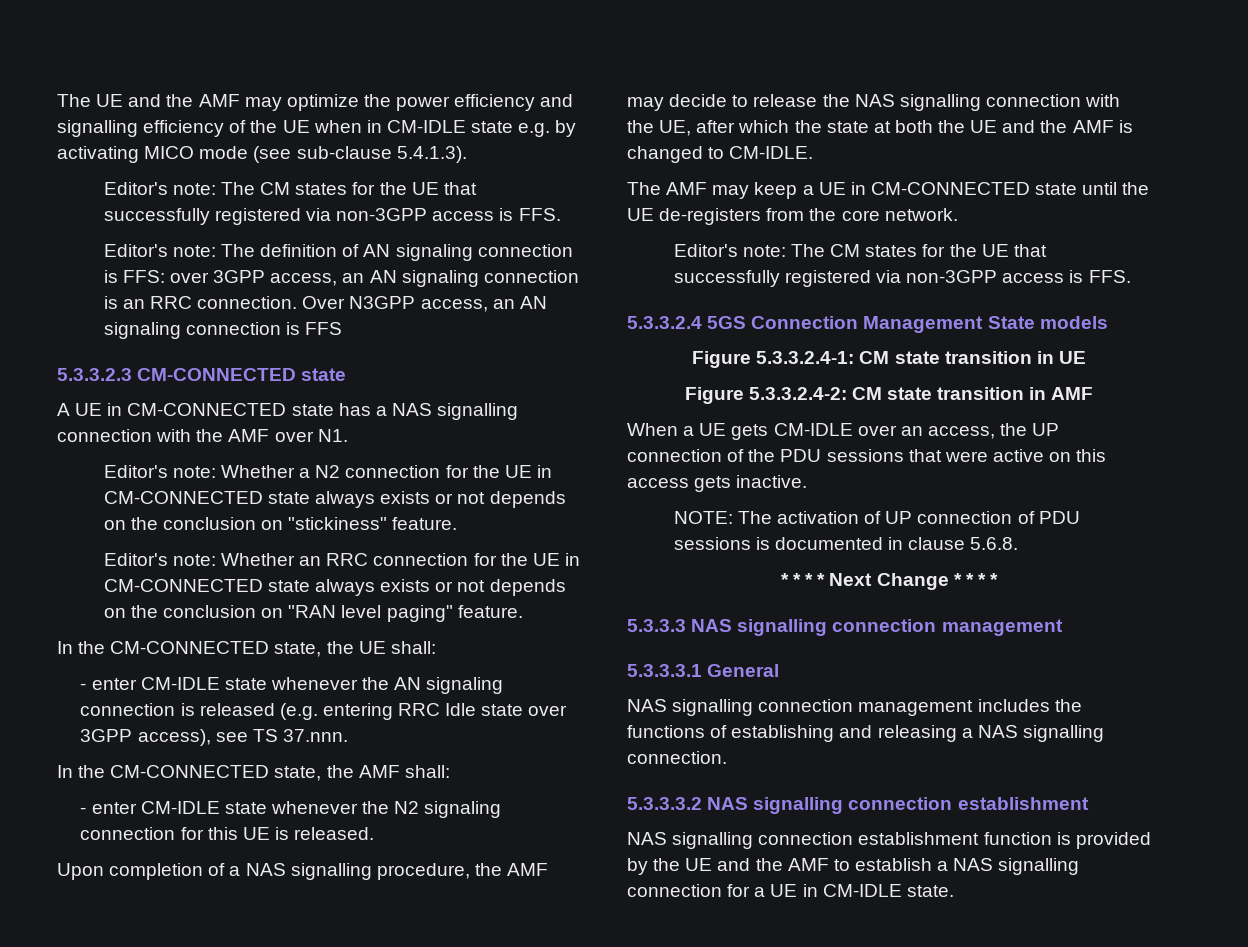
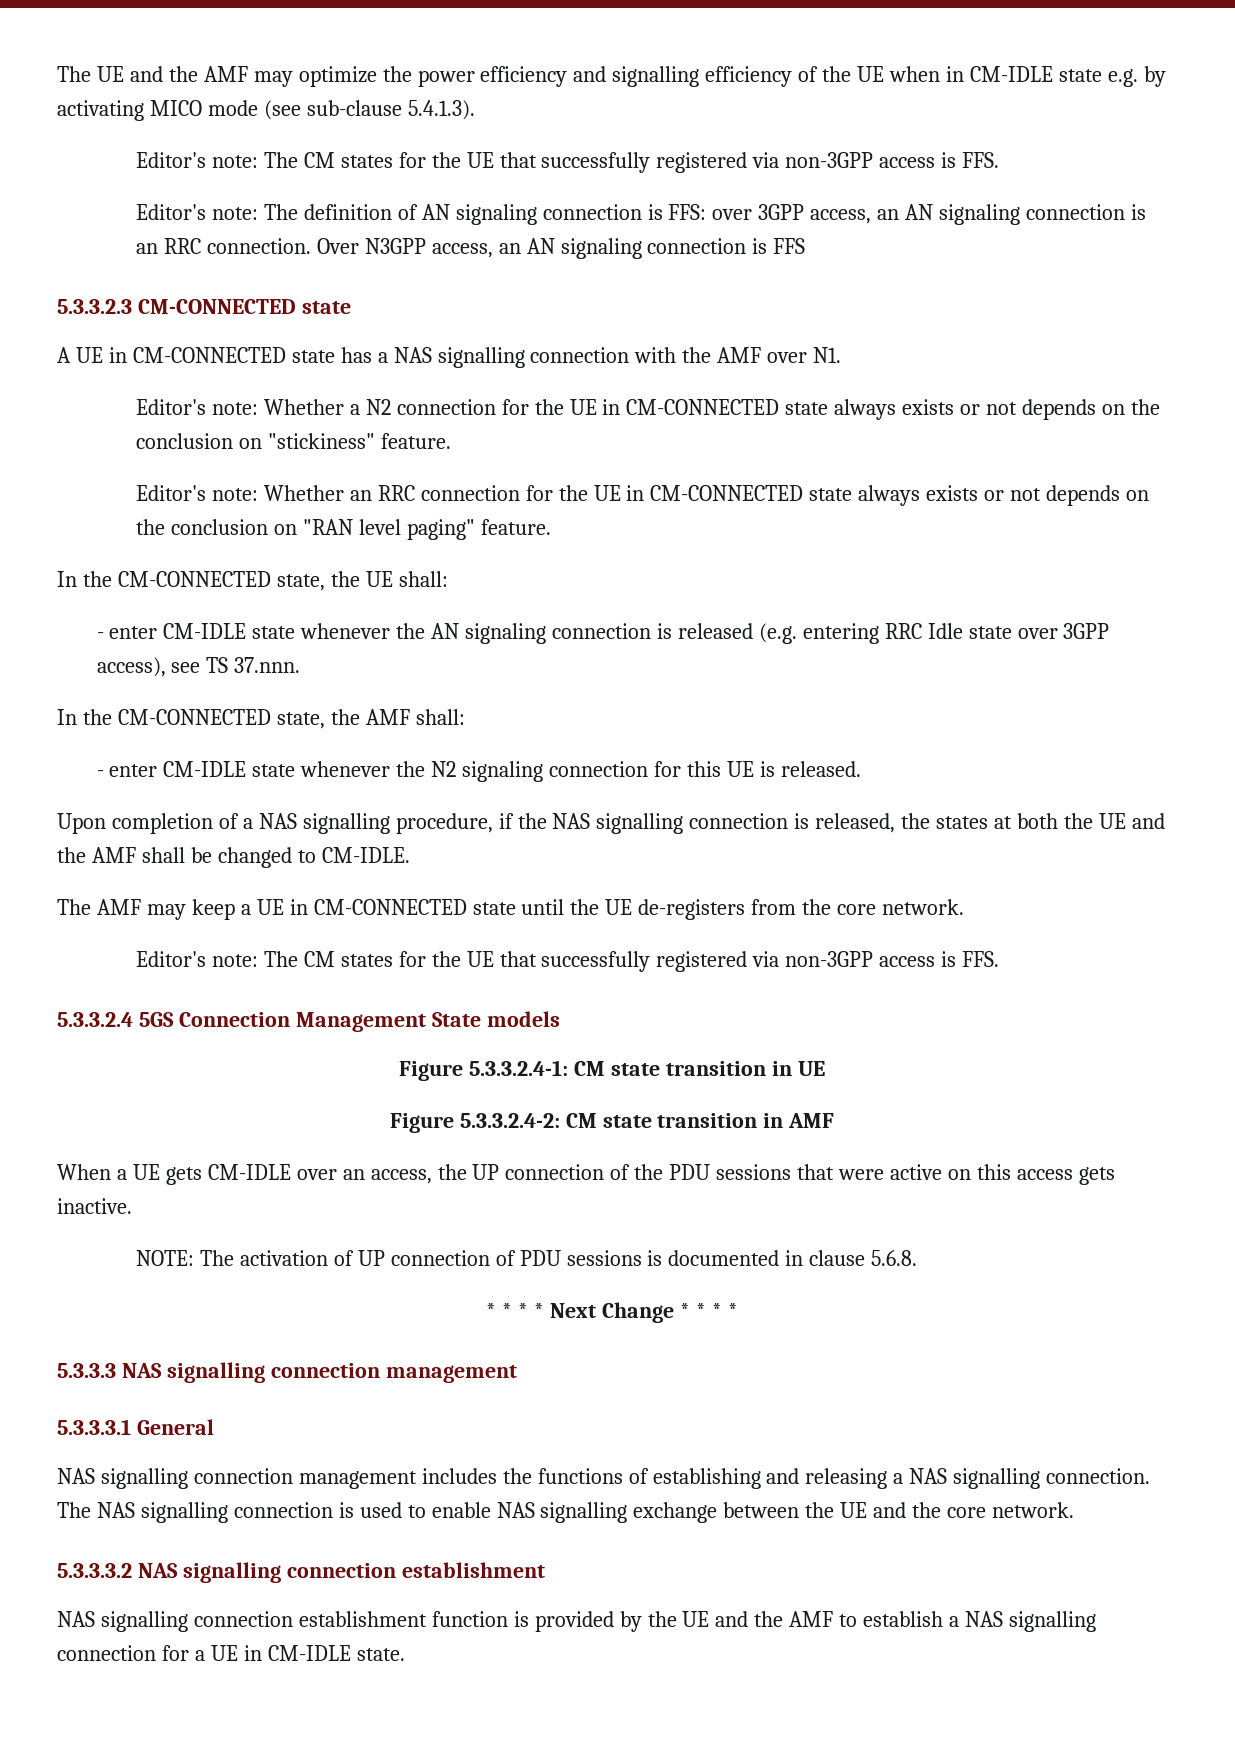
[474,863,549,876] [627,94,1121,111] [627,120,869,136] the AMF may decide to release the NAS signalling connection with the UE, after which the state -> [498,813,989,834] if the NAS signalling connection is released, the states
[1118,120,1133,133] is -> [141,847,212,863] shall be
(727, 757) none -> [57,1502,1074,1523] The NAS signalling connection is used to enable NAS signalling exchange between the UE and the core network.

